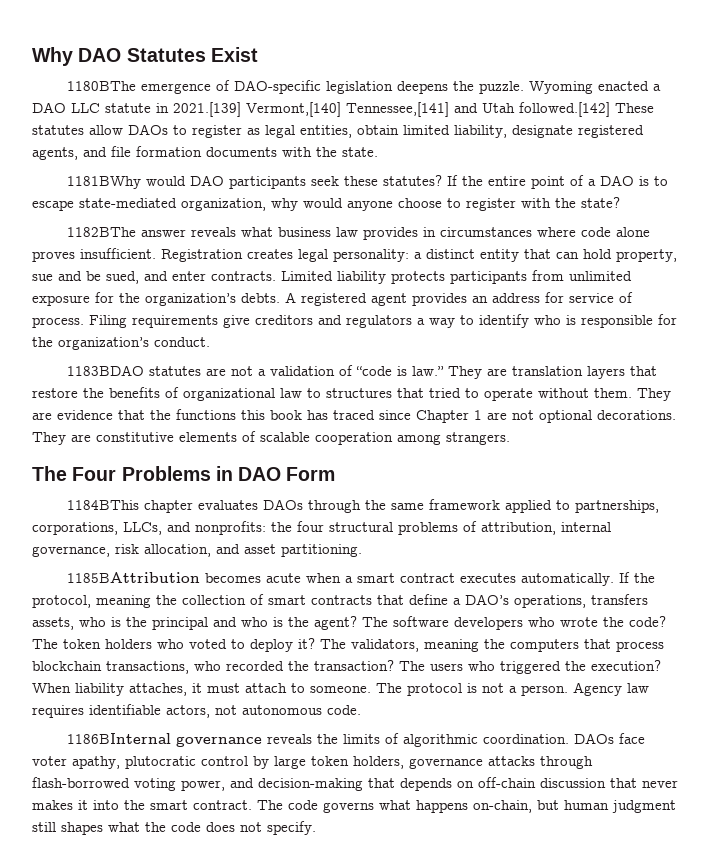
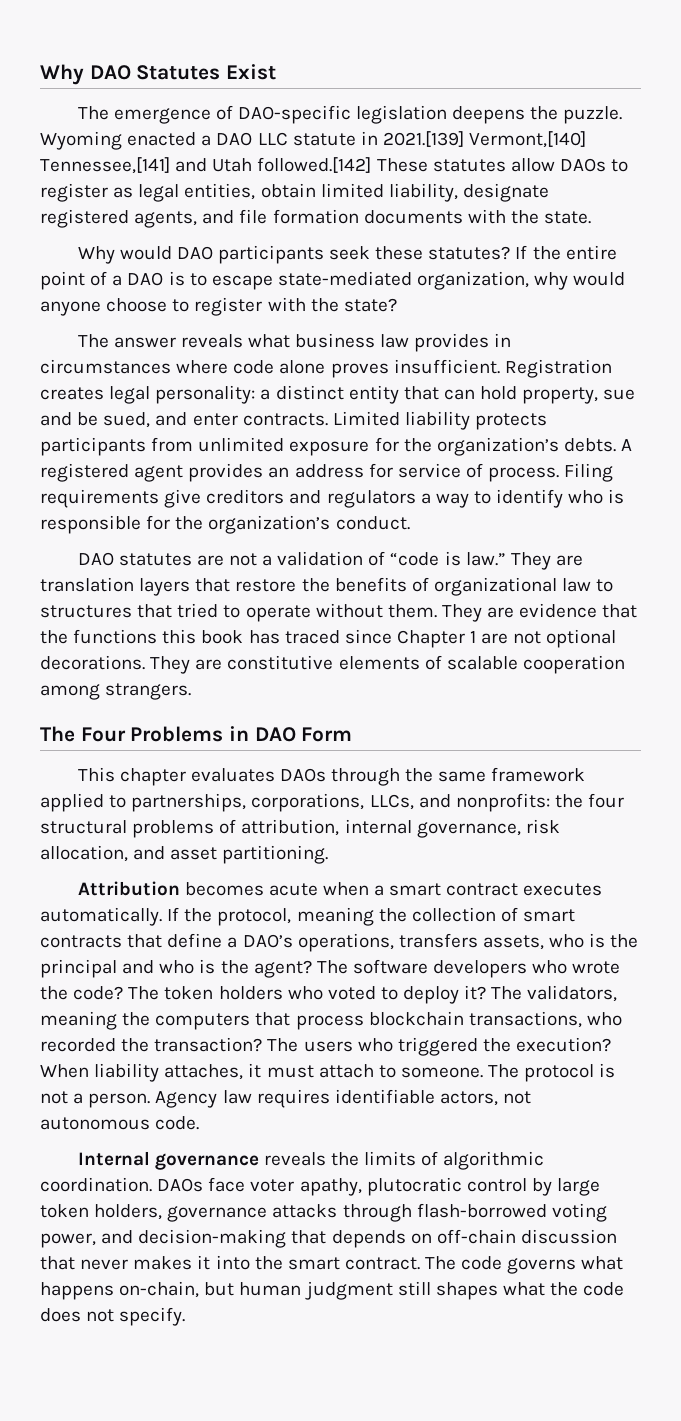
[66,81,136,91] 1180BThe -> [77,106,109,120] The
[66,176,141,189] 1181BWhy -> [77,246,115,264] Why
[66,227,136,237] 1182BThe -> [77,334,109,348] The
[66,365,144,376] 1183BDAO -> [77,552,114,566] DAO
[66,500,139,510] 1184BThis -> [77,767,115,782] This
[66,572,200,583] 1185BAttribution -> [77,881,180,896] Attribution
[66,733,171,744] 1186BInternal -> [77,1151,150,1166] Internal

